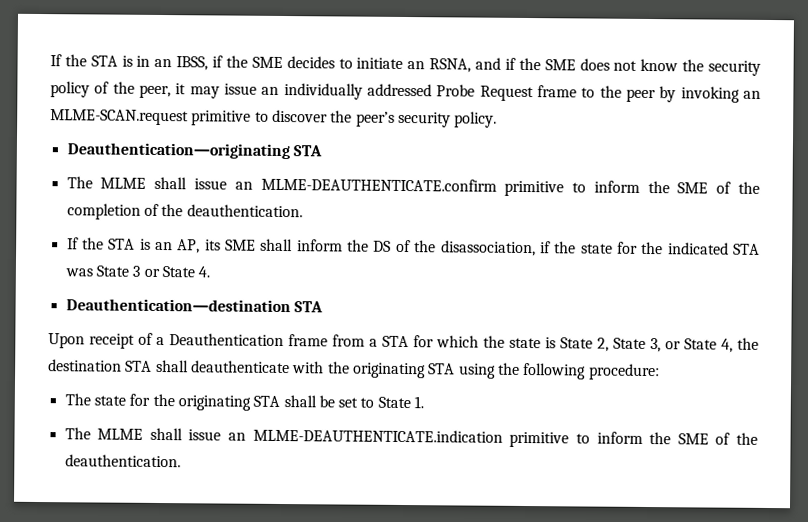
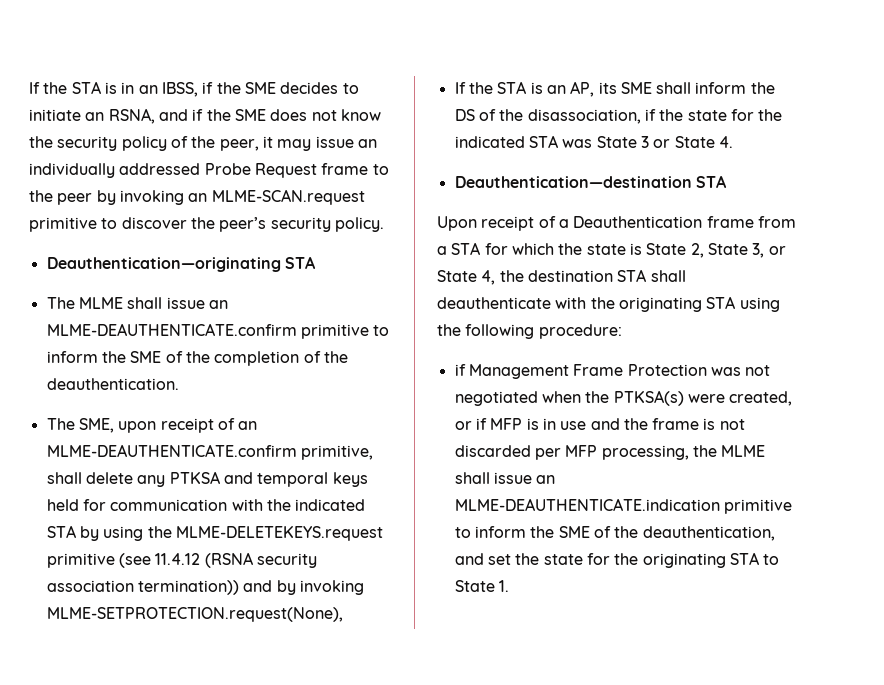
(303, 211) none -> [46,418,258,433] [46,444,373,460] [46,471,368,487] [46,499,366,511] [46,525,383,541] [46,552,317,568] [46,580,364,595] [46,607,343,622] // The SME, upon receipt of an MLME-DEAUTHENTICATE.confirm primitive, shall delete any PTKSA and temporal keys held for communication with the indicated STA by using the MLME-DELETEKEYS.request primitive (see 11.4.12 (RSNA security association termination)) and by invoking MLME-SETPROTECTION.request(None),
[64,393,425,411] [64,427,91,440] The state for the originating STA shall be set to State 1. // The -> [454,364,771,379] [454,390,793,406] [454,418,745,430] [454,445,717,460] if Management Frame Protection was not negotiated when the PTKSA(s) were created, or if MFP is in use and the frame is not discarded per MFP processing, the
[64,454,181,468] deauthentication. -> [642,526,775,541] [454,552,780,568] [454,580,509,592] deauthentication, and set the state for the originating STA to State 1.

